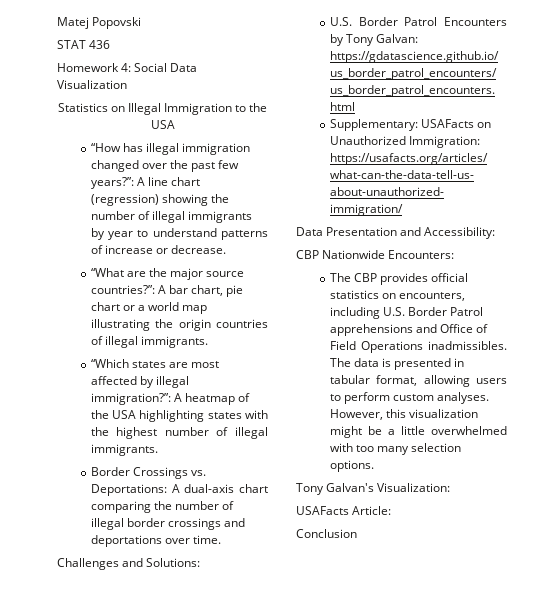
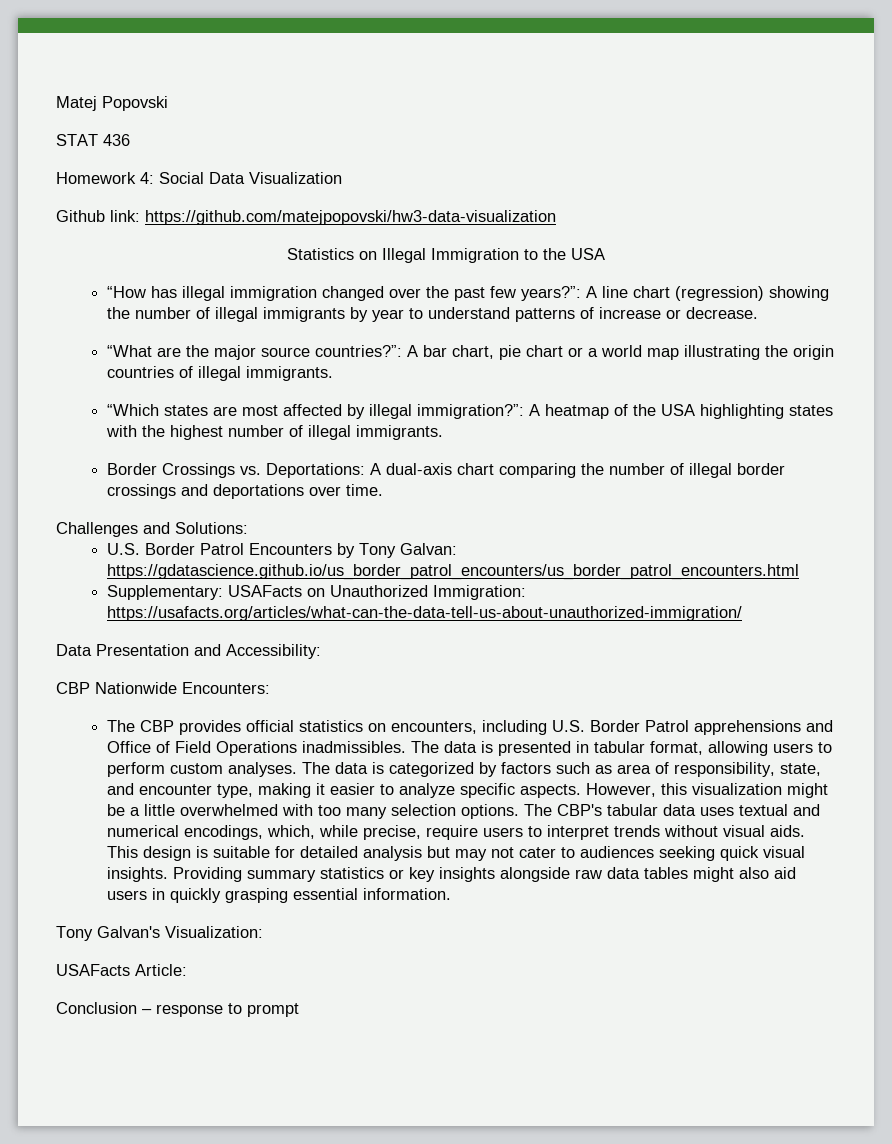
(127, 84) none -> [56,210,556,225] // Github link: https://github.com/matejpopovski/hw3-data-visualization
(490, 398) none -> [302,762,822,777] [107,783,582,798] The data is categorized by factors such as area of responsibility, state, and encounter type, making it easier to analyze specific aspects.
(374, 466) none -> [524,804,821,816] [107,825,806,840] [107,846,806,861] [107,867,797,882] [107,888,452,903] The CBP's tabular data uses textual and numerical encodings, which, while precise, require users to interpret trends without visual aids. This design is suitable for detailed analysis but may not cater to audiences seeking quick visual insights. Providing summary statistics or key insights alongside raw data tables might also aid users in quickly grasping essential information.
(357, 533) none -> [142,1003,299,1017] – response to prompt

